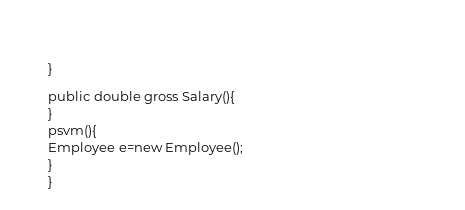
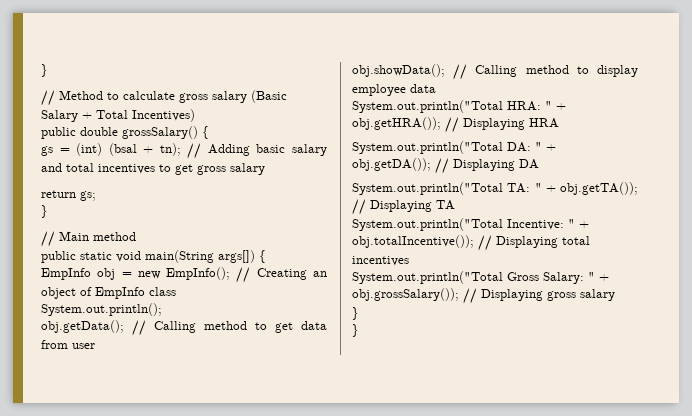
[48,63,52,76] [48,91,235,104] [48,108,52,121] [48,125,97,138] [48,142,244,155] } // public double gross Salary(){ // } // psvm(){ // Employee e=new Employee(); -> [41,64,48,77] [41,90,287,106] [41,109,195,122] [41,126,209,139] [41,143,327,159] [41,163,265,175] [41,190,96,201] [41,205,48,218] [41,231,136,247] [41,250,266,263] [41,267,327,283] [41,287,176,299] [41,303,162,316] [41,320,327,336] [41,340,95,349] [352,64,638,80] [352,84,436,96] [352,100,566,113] [352,117,559,133] [352,141,556,154] [352,158,539,174] [352,182,638,195] [352,199,455,215] [352,218,589,231] [352,235,590,251] [352,256,409,266] [352,271,609,284] [352,288,615,304] } // // Method to calculate gross salary (Basic Salary + Total Incentives) // public double grossSalary() { // gs = (int) (bsal + tn); // Adding basic salary and total incentives to get gross salary // return gs; // } // // Main method // public static void main(String args[]) { // EmpInfo obj = new EmpInfo(); // Creating an object of EmpInfo class // System.out.println(); // obj.getData(); // Calling method to get data from user // obj.showData(); // Calling method to display employee data // System.out.println("Total HRA: " + obj.getHRA()); // Displaying HRA // System.out.println("Total DA: " + obj.getDA()); // Displaying DA // System.out.println("Total TA: " + obj.getTA()); // Displaying TA // System.out.println("Total Incentive: " + obj.totalIncentive()); // Displaying total incentives // System.out.println("Total Gross Salary: " + obj.grossSalary()); // Displaying gross salary

